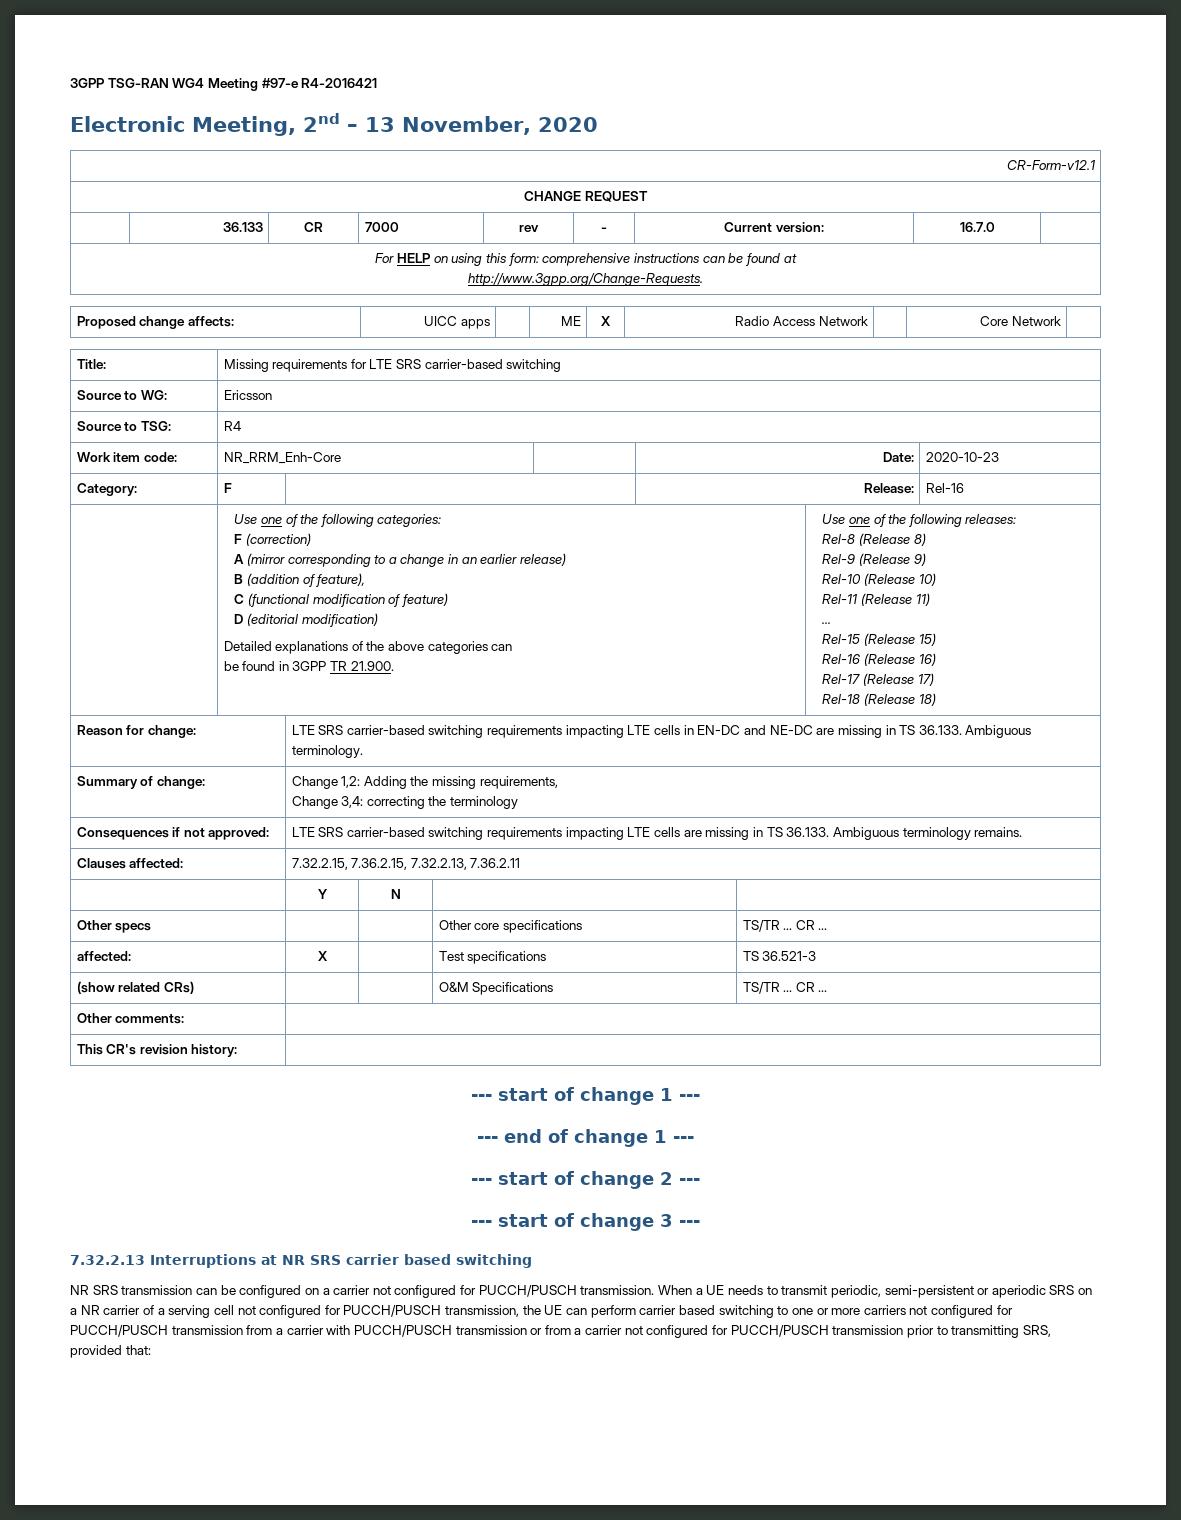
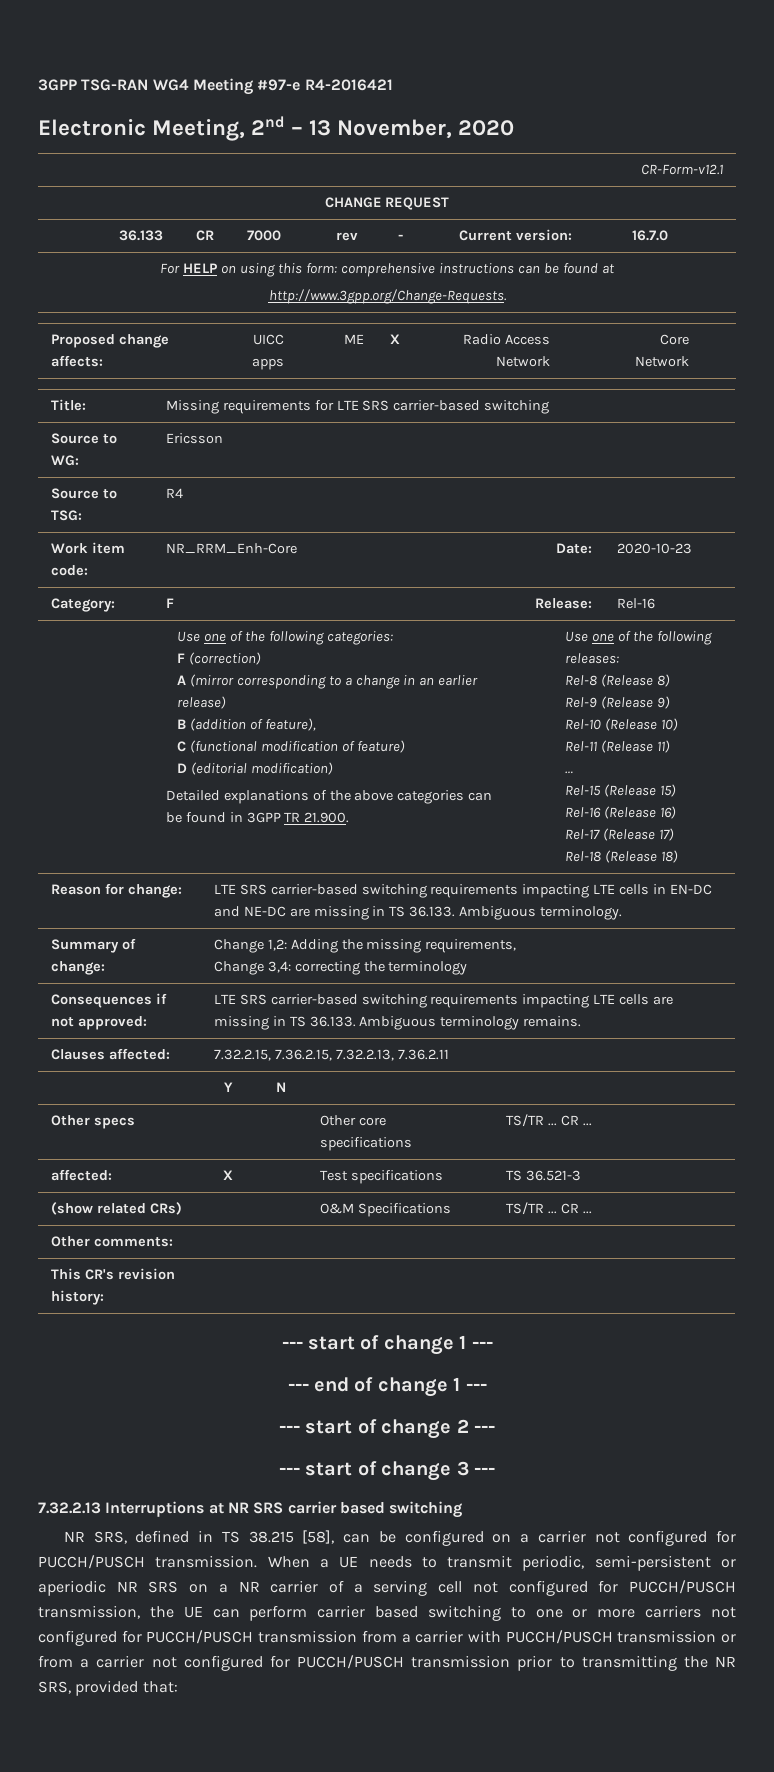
[92,1285,193,1295] SRS transmission -> [93,1530,335,1544] SRS, defined in TS 38.215 [58],
(1046, 1291) none -> [116,1581,138,1592] NR
(1020, 1331) none -> [683,1656,736,1668] the NR

